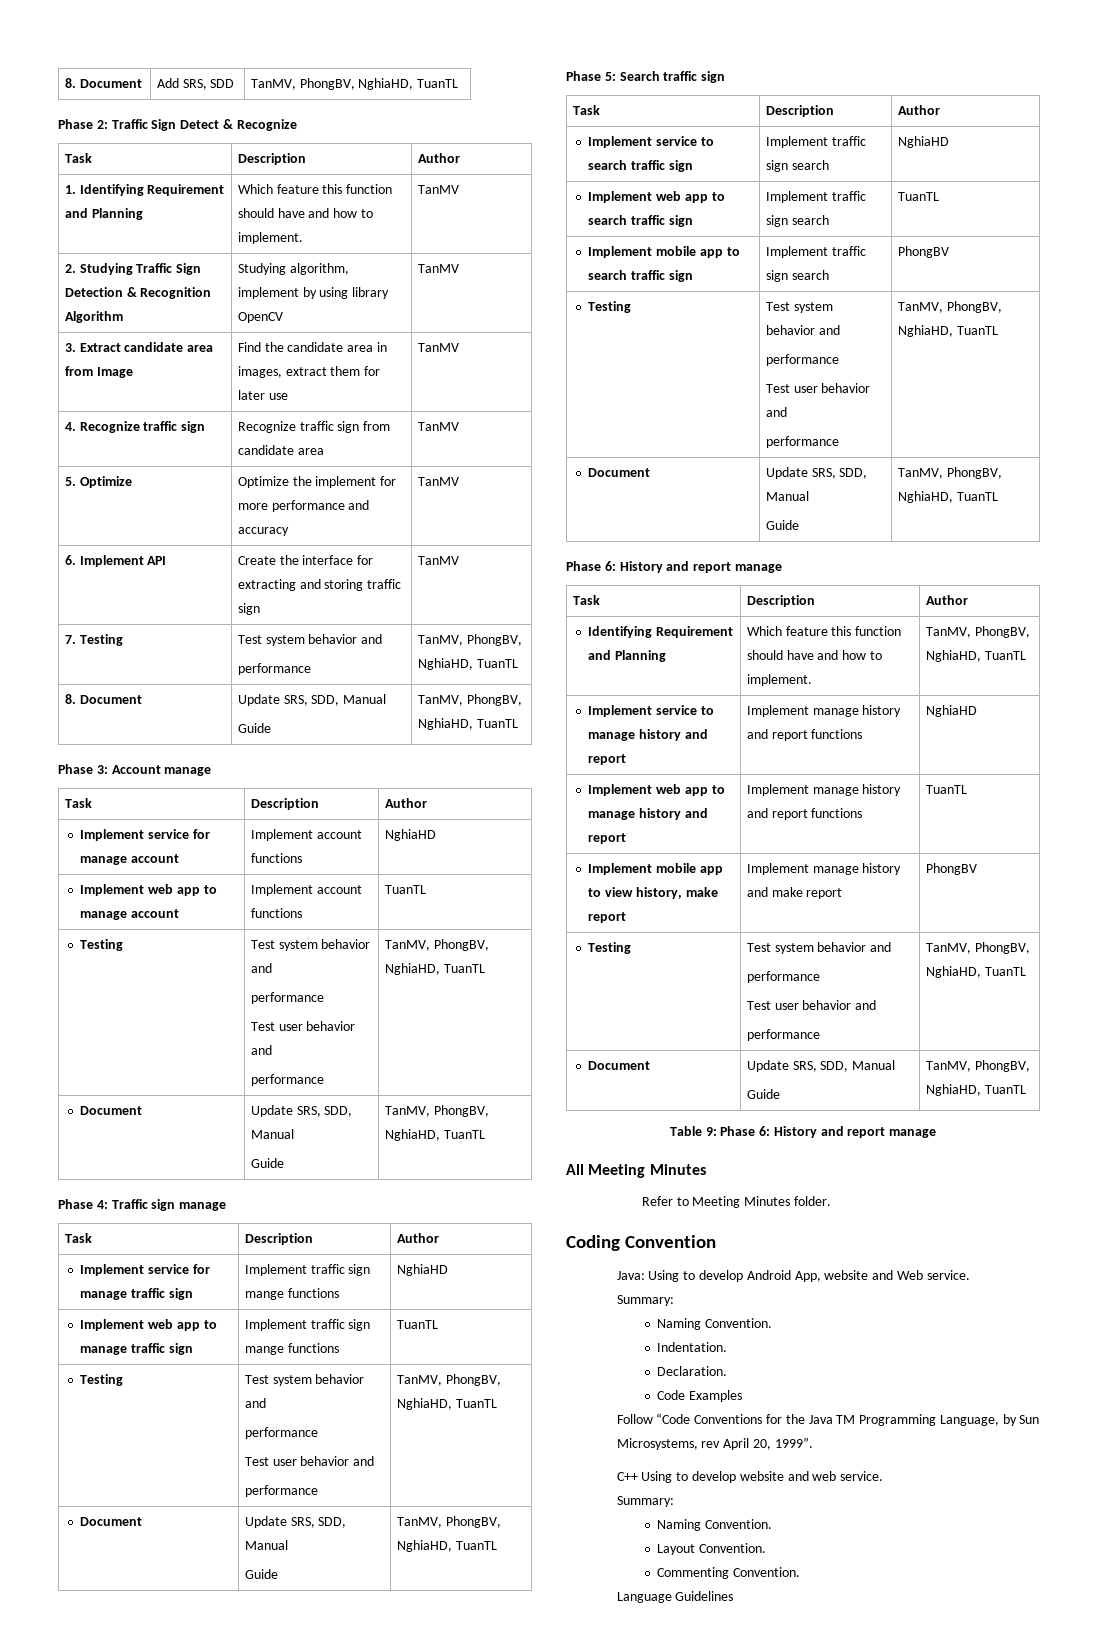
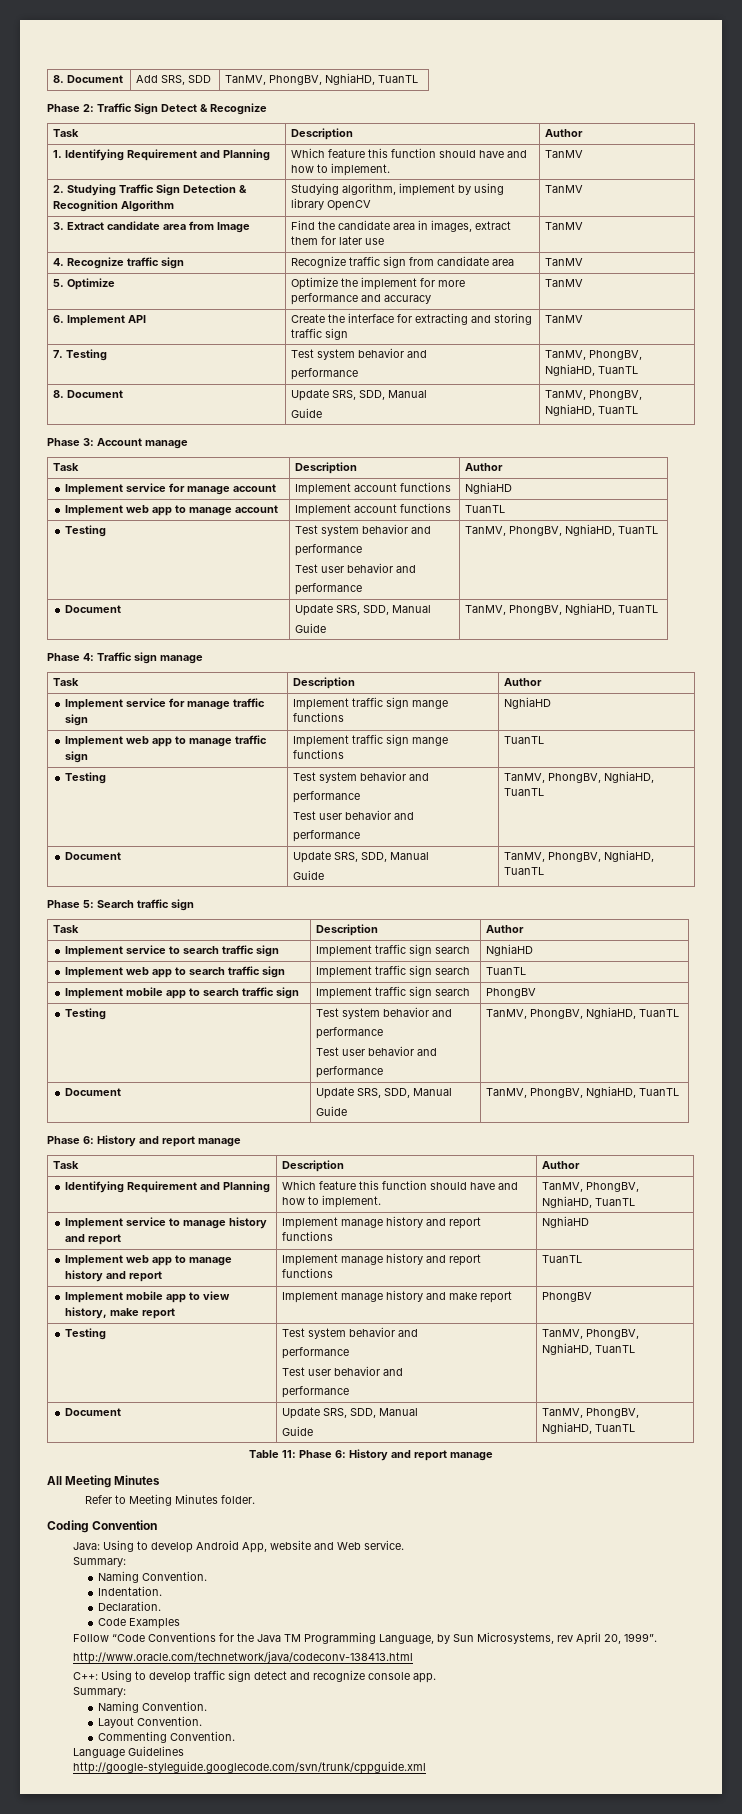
[705,1127,717,1136] 9: -> [282,1450,296,1458] 11:
[616,1471,884,1483] C++ Using to develop website and web service. -> [72,1651,413,1664] [72,1670,436,1683] http://www.oracle.com/technetwork/java/codeconv-138413.html // C++: Using to develop traffic sign detect and recognize console app.
(734, 1596) none -> [72,1761,426,1774] // http://google-styleguide.googlecode.com/svn/trunk/cppguide.xml

